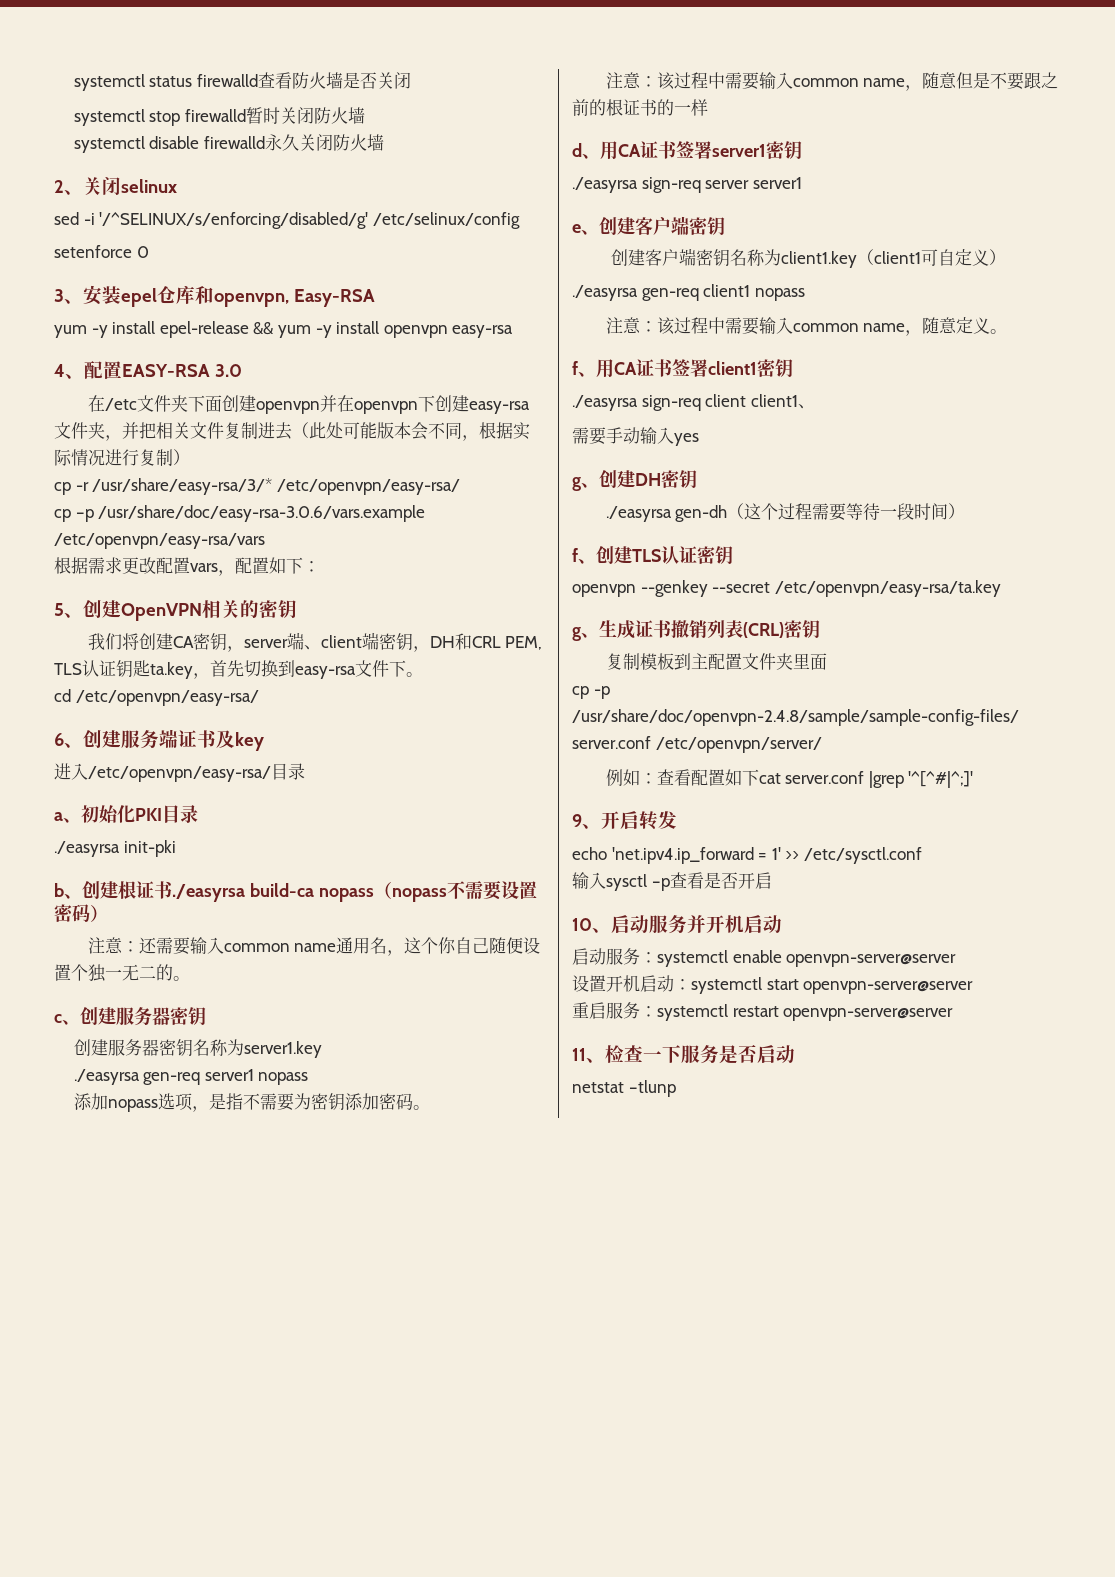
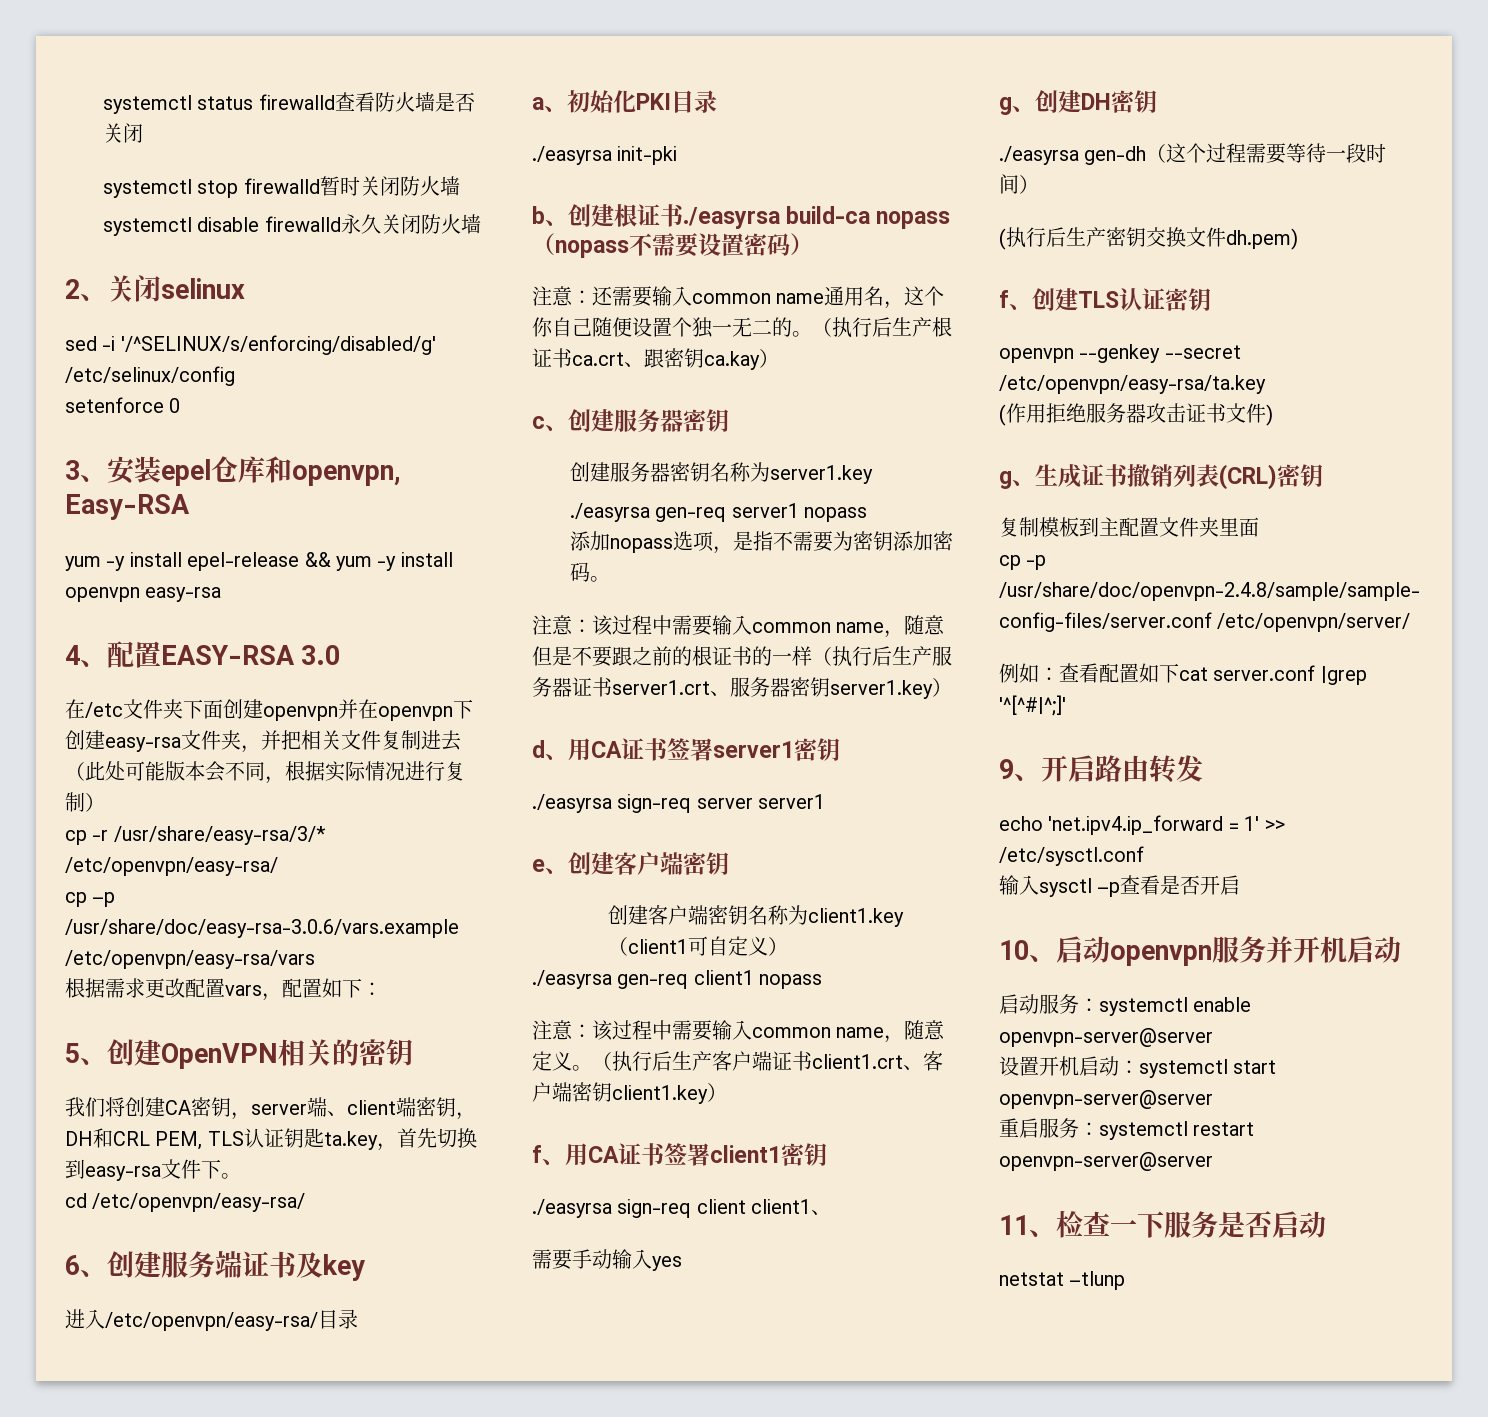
(190, 978) none -> [812,317,952,338] [532,348,779,370] （执行后生产根证书ca.crt、跟密钥ca.kay）
(708, 107) none -> [812,646,952,667] [532,677,952,699] （执行后生产服务器证书server1.crt、服务器密钥server1.key）
(1008, 331) none -> [592,1051,943,1072] [532,1082,727,1104] （执行后生产客户端证书client1.crt、客户端密钥client1.key）
(966, 511) none -> [999,227,1298,250] // (执行后生产密钥交换文件dh.pem)
(1001, 588) none -> [999,403,1273,426] // (作用拒绝服务器攻击证书文件)
(639, 820) none -> [1095,755,1149,782] 路由
(649, 924) none -> [1110,945,1212,966] openvpn

